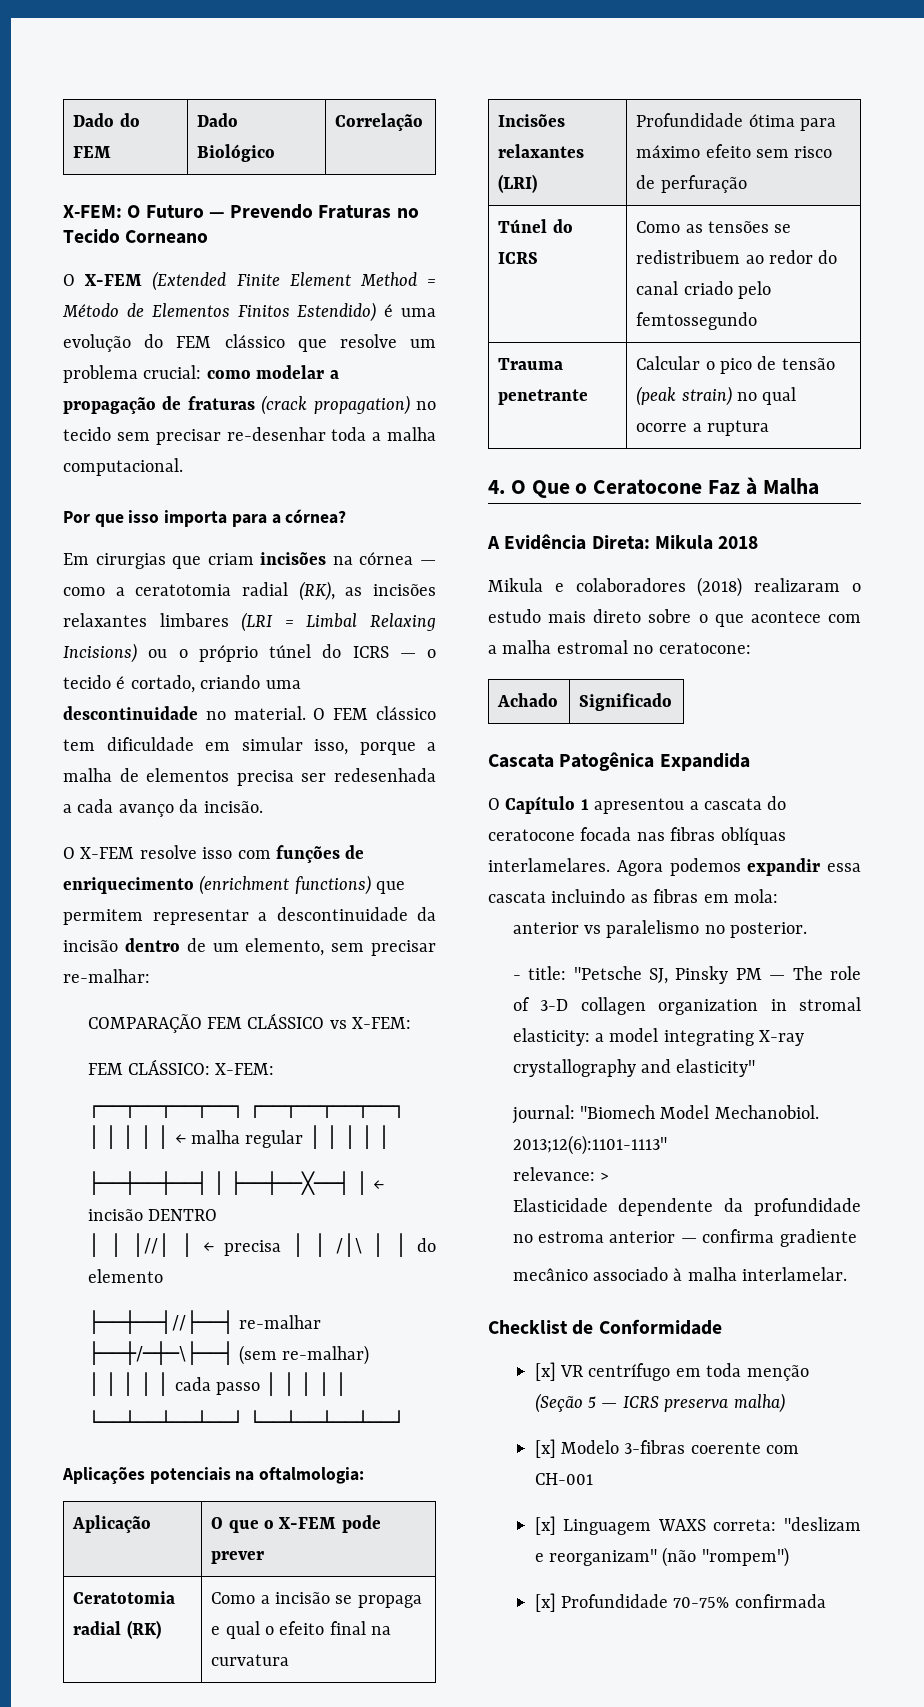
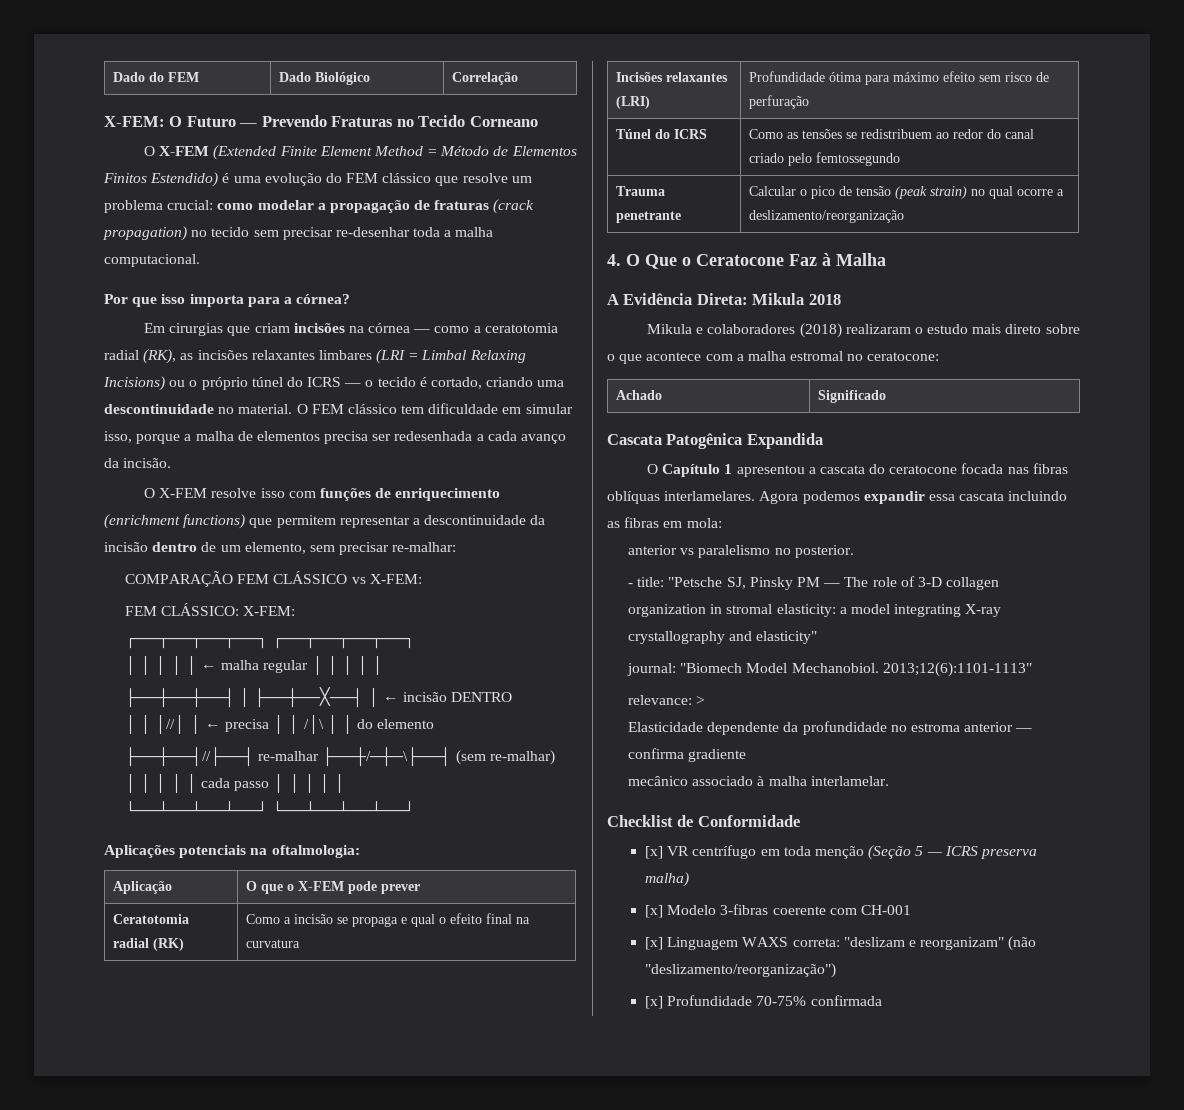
[706,420,769,436] ruptura -> [749,210,905,223] deslizamento/reorganização
[701,1547,789,1567] "rompem") -> [645,963,837,978] "deslizamento/reorganização")

